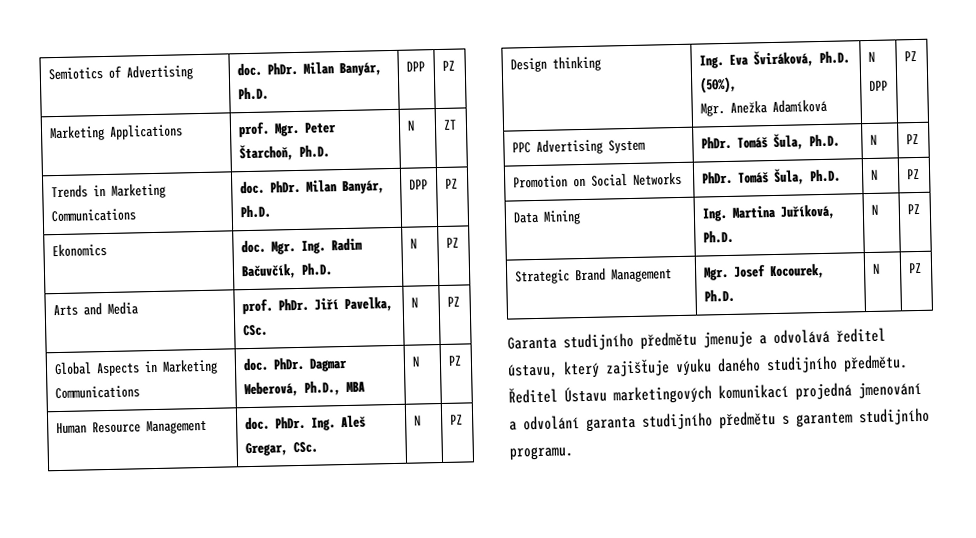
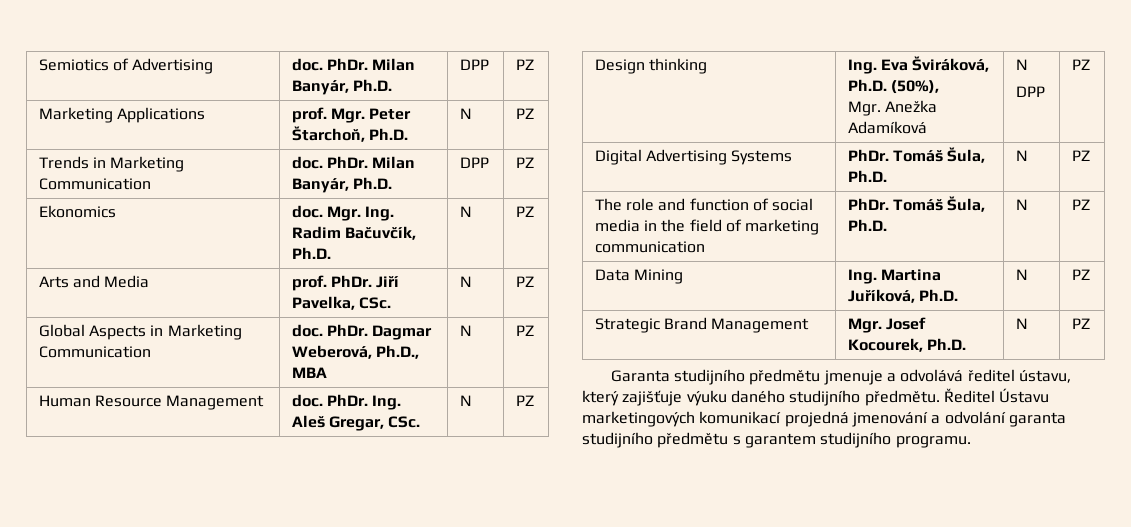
[442,119,457,130] ZT -> [515,108,534,119] PZ
[50,208,136,223] Communications -> [38,178,151,190] Communication
[54,385,140,400] Communications -> [38,346,151,358] Communication
[511,138,646,155] [700,133,840,151] [869,134,877,145] [905,133,919,145] [512,171,682,189] PPC Advertising System | PhDr. Tomáš Šula, Ph.D. | N | PZ // Promotion on Social Networks -> [594,149,793,165] [847,147,986,163] [847,170,887,182] [1015,150,1028,161] [1071,150,1090,161] [594,198,814,211] [594,219,820,235] [594,241,705,253] Digital Advertising Systems | PhDr. Tomáš Šula, Ph.D. | N | PZ // The role and function of social media in the field of marketing communication

